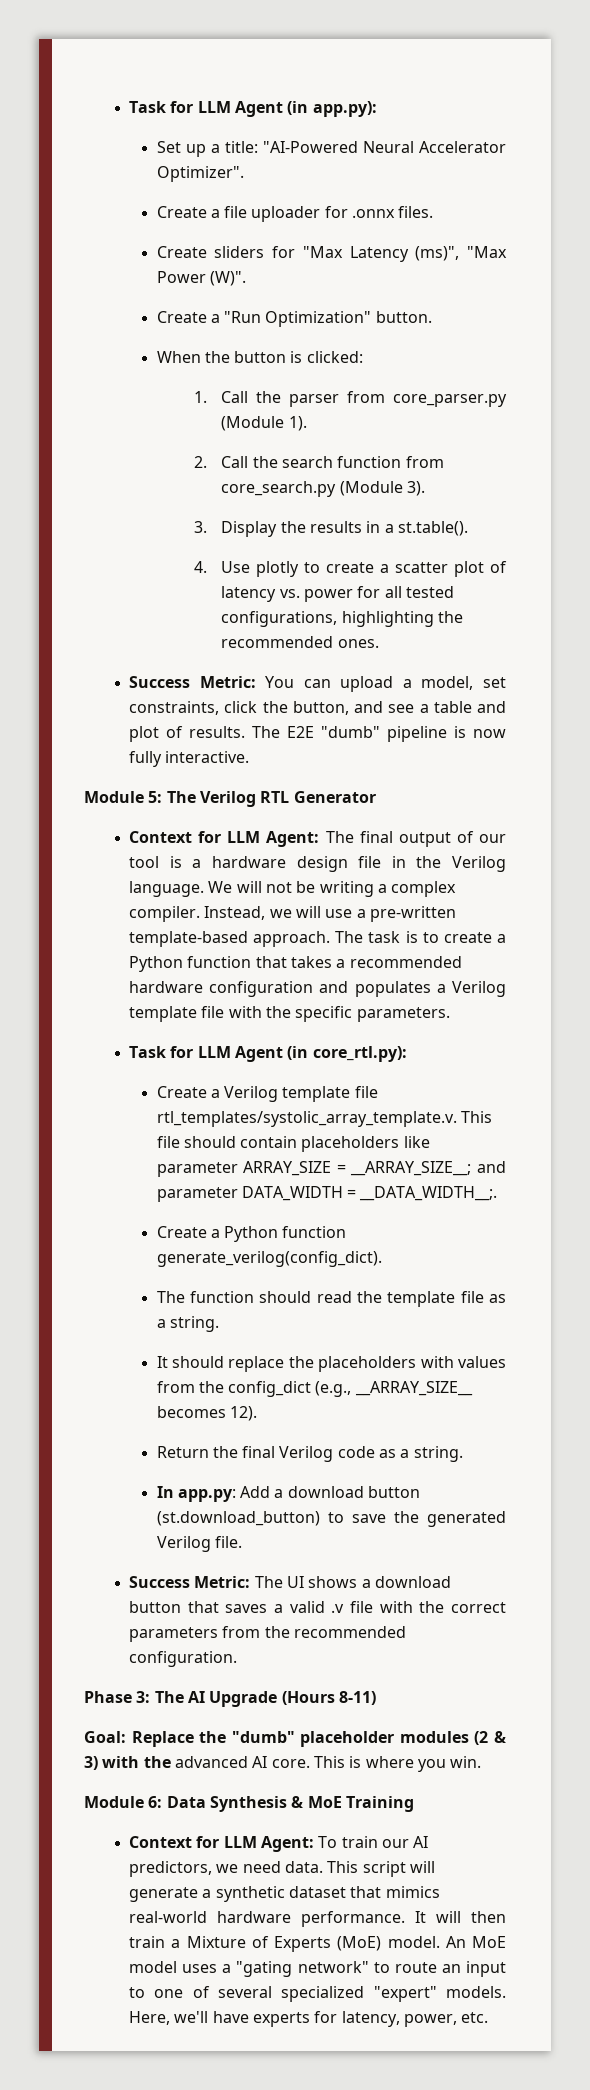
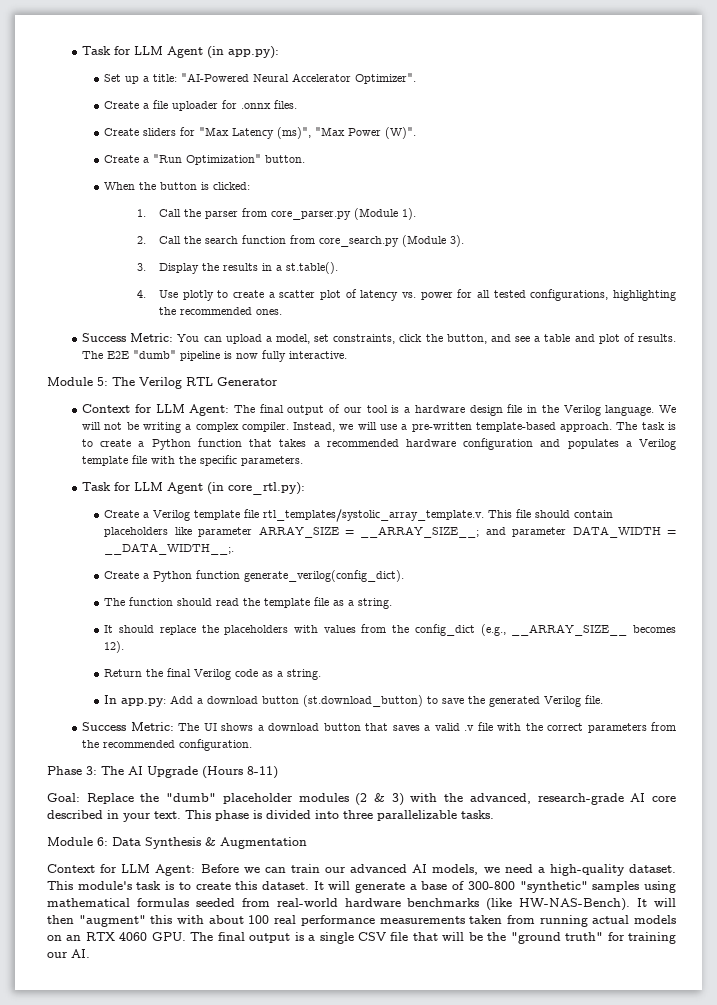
[174,1756,482,1772] advanced AI core. This is where you win. -> [469,793,676,805] [47,810,494,822] advanced, research-grade AI core described in your text. This phase is divided into three parallelizable tasks.
[307,1796,414,1812] [129,1836,429,1852] [129,1861,435,1877] [129,1886,440,1902] [129,1911,506,1927] [129,1936,506,1952] [129,1961,506,1977] [129,1986,507,2002] [129,2011,489,2027] MoE Training // Context for LLM Agent: To train our AI predictors, we need data. This script will generate a synthetic dataset that mimics real-world hardware performance. It will then train a Mixture of Experts (MoE) model. An MoE model uses a "gating network" to route an input to one of several specialized "expert" models. Here, we'll have experts for latency, power, etc. -> [220,837,307,849] [47,864,676,876] [47,881,676,893] [47,898,676,911] [47,915,676,927] [47,932,676,944] [47,949,90,958] Augmentation // Context for LLM Agent: Before we can train our advanced AI models, we need a high-quality dataset. This module's task is to create this dataset. It will generate a base of 300-800 "synthetic" samples using mathematical formulas seeded from real-world hardware benchmarks (like HW-NAS-Bench). It will then "augment" this with about 100 real performance measurements taken from running actual models on an RTX 4060 GPU. The final output is a single CSV file that will be the "ground truth" for training our AI.

